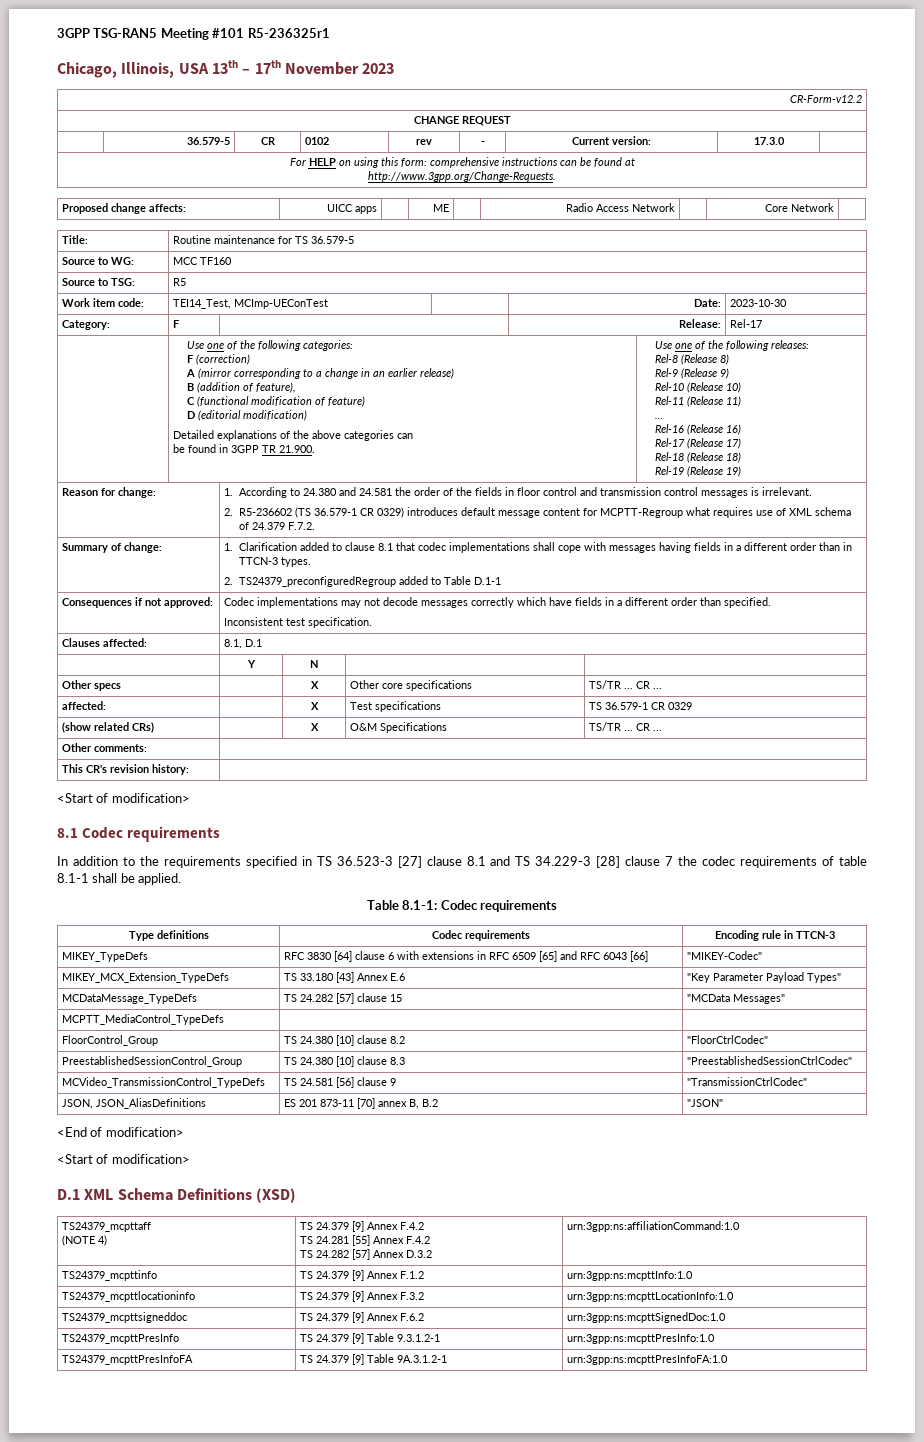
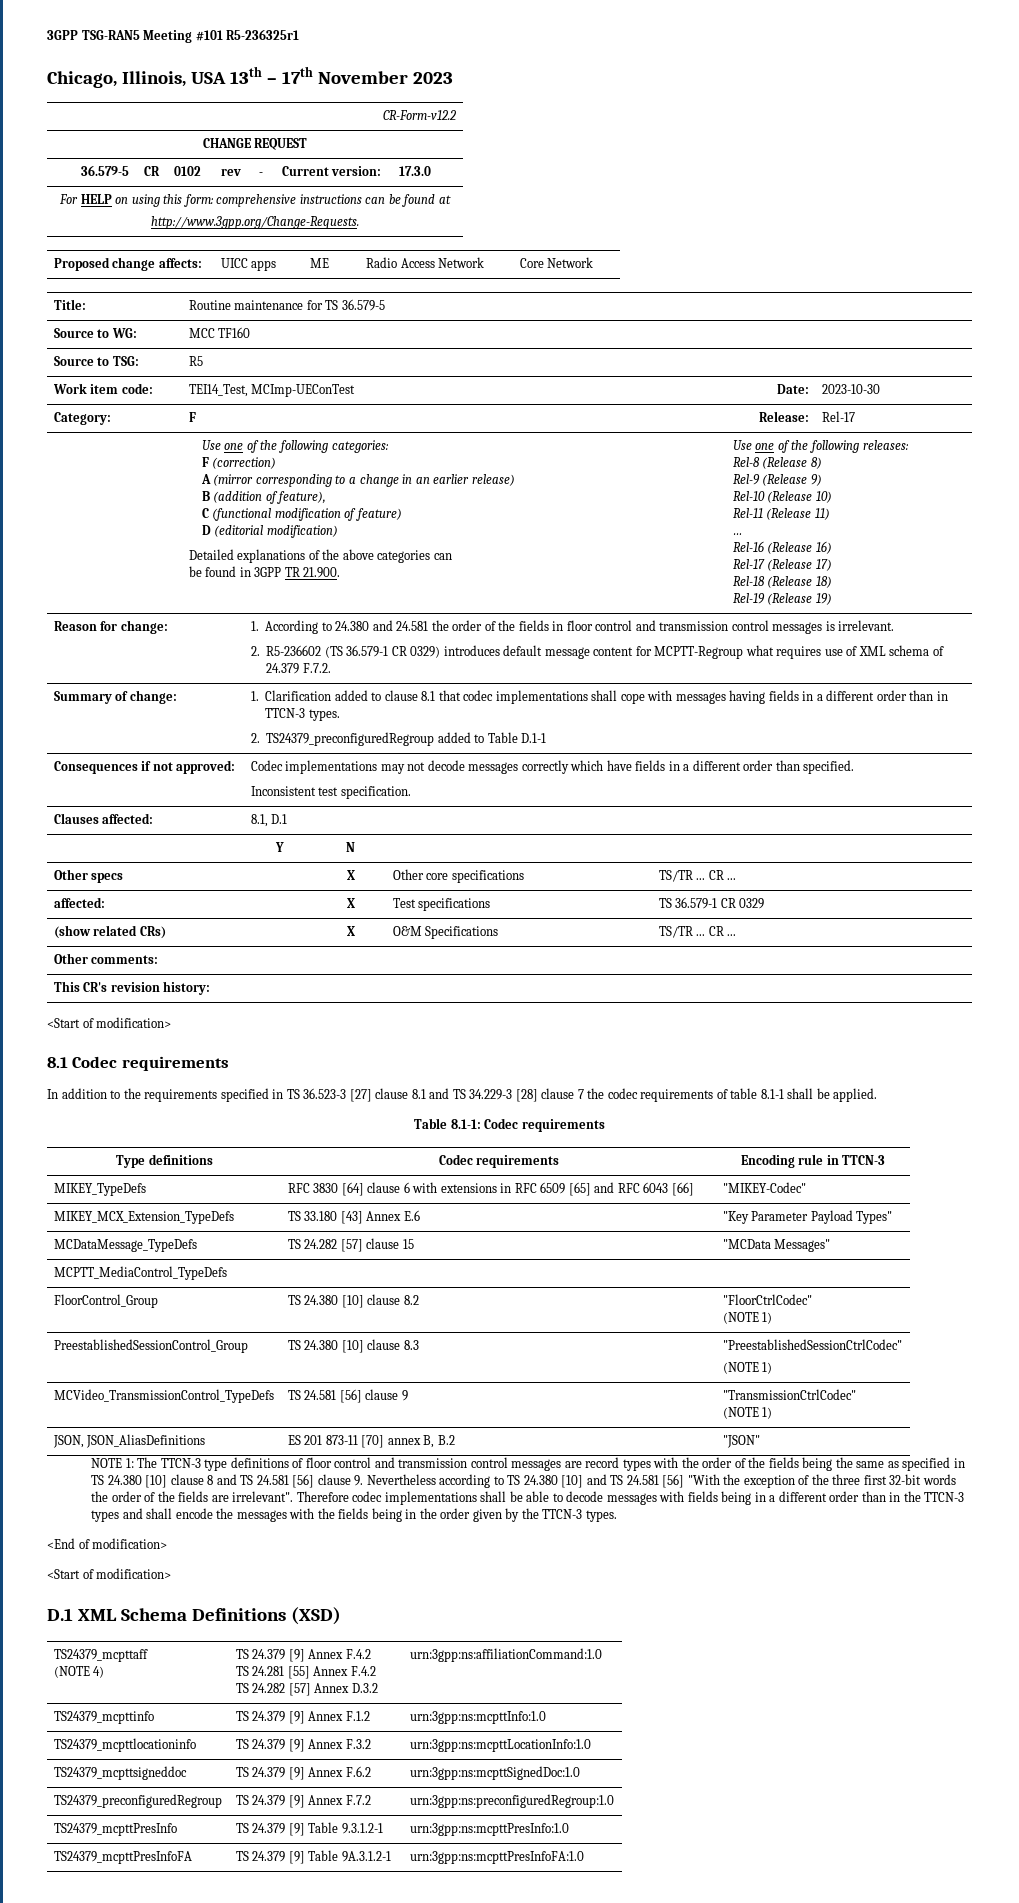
(769, 1039) none -> [722,1312,773,1324] // (NOTE 1)
(853, 1060) none -> [722,1362,773,1374] // (NOTE 1)
(808, 1081) none -> [722,1407,773,1419] // (NOTE 1)
(724, 1103) none -> [91,1457,965,1471] [91,1474,956,1488] [91,1491,965,1505] [91,1508,617,1522] // NOTE 1: The TTCN-3 type definitions of floor control and transmission control messages are record types with the order of the fields being the same as specified in TS 24.380 [10] clause 8 and TS 24.581 [56] clause 9. Nevertheless according to TS 24.380 [10] and TS 24.581 [56] "With the exception of the three first 32-bit words the order of the fields are irrelevant". Therefore codec implementations shall be able to decode messages with fields being in a different order than in the TTCN-3 types and shall encode the messages with the fields being in the order given by the TTCN-3 types.
(727, 1317) none -> [53,1794,222,1808] [235,1795,371,1808] [409,1794,614,1808] // TS24379_preconfiguredRegroup | TS 24.379 [9] Annex F.7.2 | urn:3gpp:ns:preconfiguredRegroup:1.0

